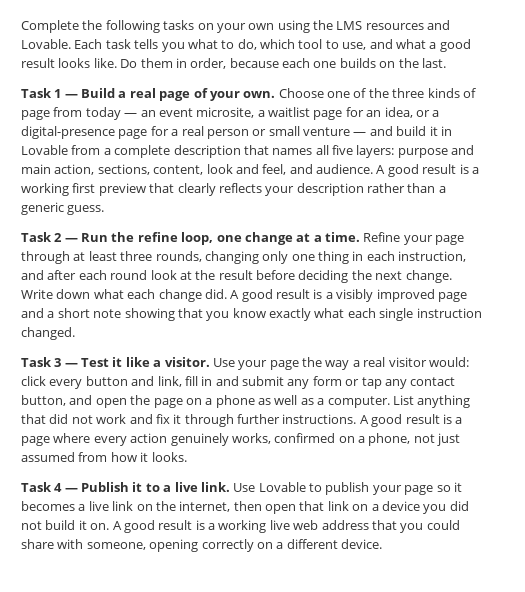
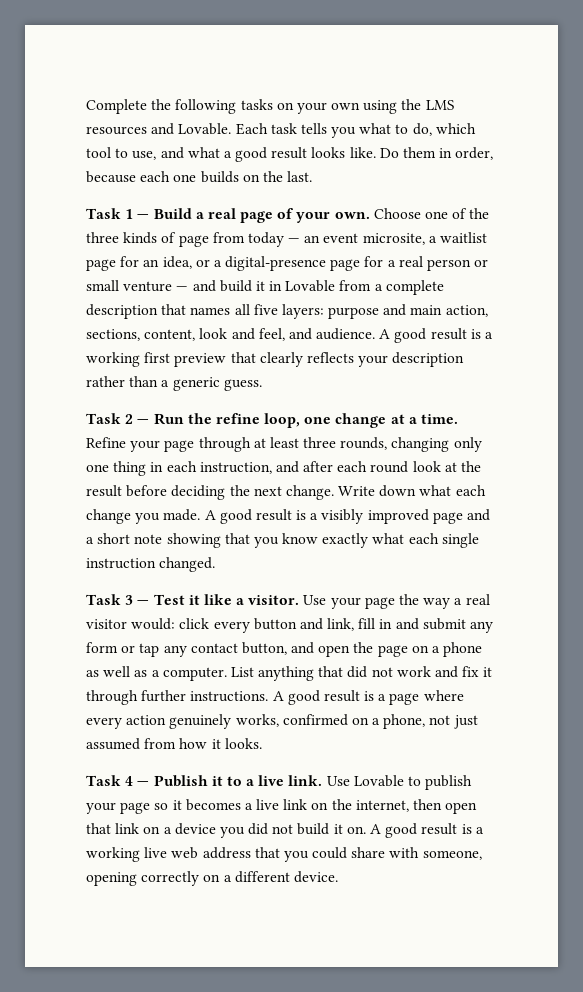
[204,289,227,299] did. -> [135,509,201,524] you made.

